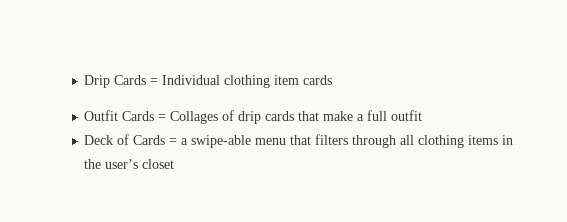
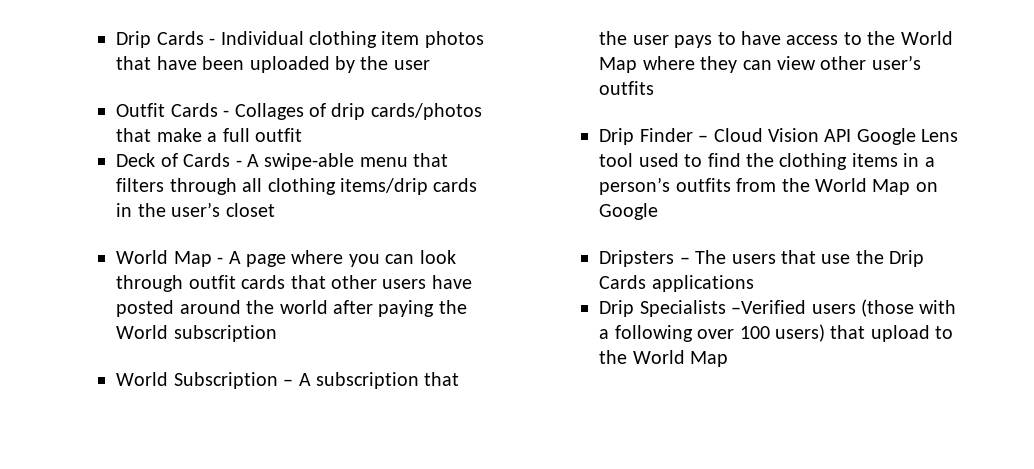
[84,75,159,88] Drip Cards = -> [116,31,216,48] Drip Cards -
[303,75,333,85] cards -> [424,31,484,48] [116,56,430,73] photos that have been uploaded by the user
[158,114,167,121] = -> [223,110,230,117] -
[265,111,295,121] cards -> [370,103,482,120] cards/photos
[169,138,189,145] = a -> [235,154,260,167] - A
[468,135,499,145] items -> [340,178,478,195] items/drip cards
(175, 164) none -> [116,250,456,267] [116,275,472,292] [116,300,467,317] [116,325,277,342] [116,372,460,389] [599,31,953,48] [599,55,921,73] [599,81,655,95] [599,128,959,145] [599,153,935,170] [599,177,938,195] [599,203,659,220] [599,250,925,267] [599,275,754,292] [599,299,957,317] [599,324,954,342] [599,350,729,367] // World Map - A page where you can look through outfit cards that other users have posted around the world after paying the World subscription // World Subscription – A subscription that the user pays to have access to the World Map where they can view other user’s outfits // Drip Finder – Cloud Vision API Google Lens tool used to find the clothing items in a person’s outfits from the World Map on Google // Dripsters – The users that use the Drip Cards applications // Drip Specialists –Verified users (those with a following over 100 users) that upload to the World Map

